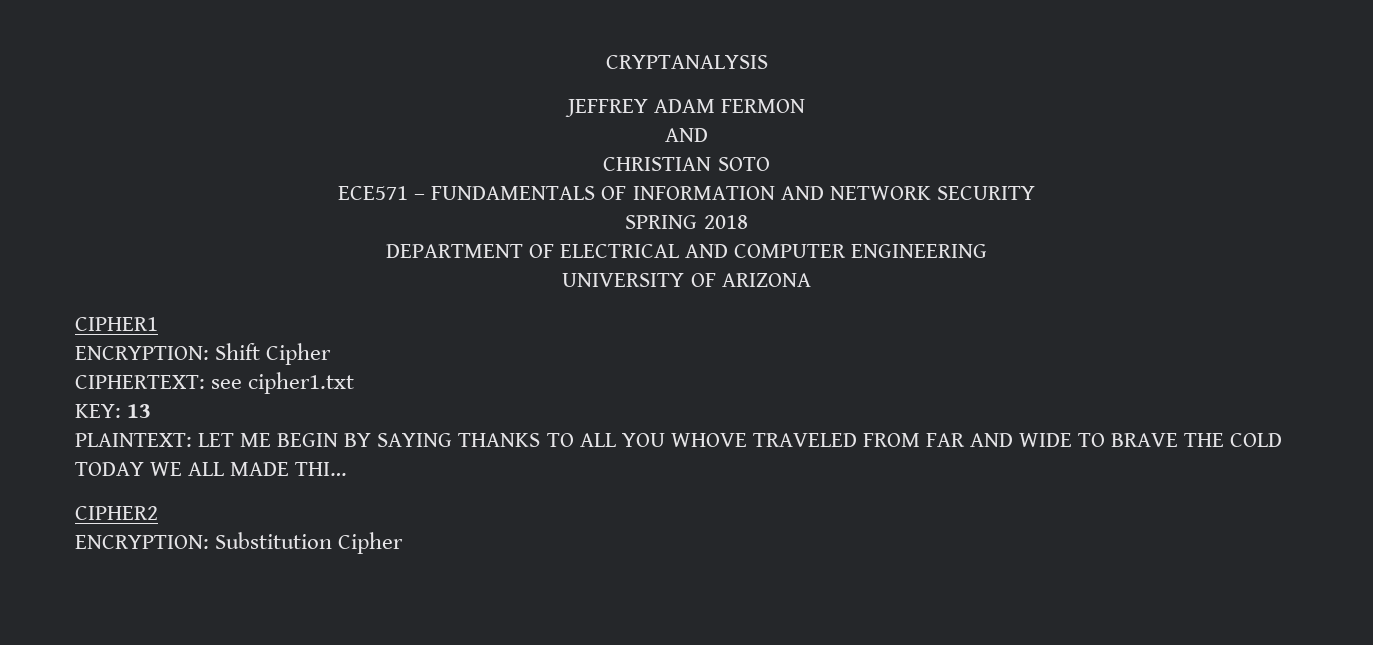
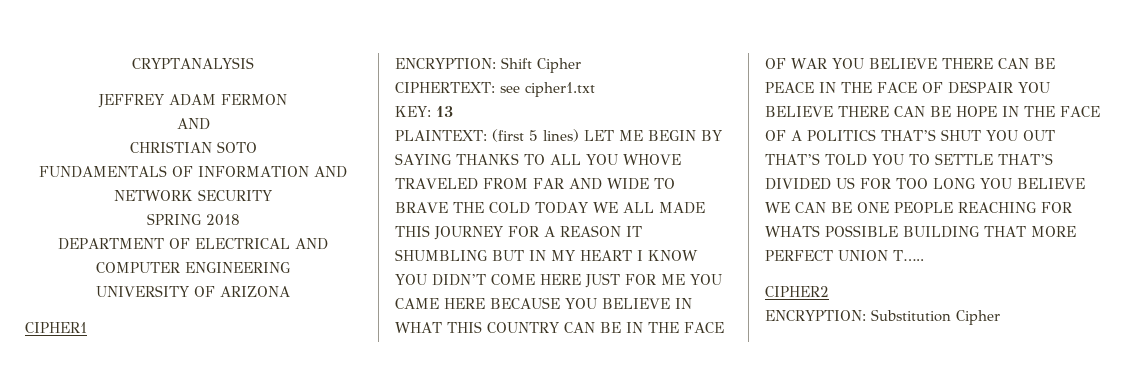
[338,186,426,200] ECE571 – -> (257, 147) none
(192, 440) none -> [492,129,579,142] (first 5 lines)
[295,462,348,476] THI… -> [395,225,642,240] [395,249,698,261] [395,273,722,288] [395,297,692,309] [395,321,724,333] [765,58,1055,69] [765,81,1050,94] [765,106,1100,117] [765,129,1055,141] [765,153,1053,166] [765,177,1085,190] [765,202,1072,213] [765,225,1076,238] [765,250,924,261] THIS JOURNEY FOR A REASON IT SHUMBLING BUT IN MY HEART I KNOW YOU DIDN’T COME HERE JUST FOR ME YOU CAME HERE BECAUSE YOU BELIEVE IN WHAT THIS COUNTRY CAN BE IN THE FACE OF WAR YOU BELIEVE THERE CAN BE PEACE IN THE FACE OF DESPAIR YOU BELIEVE THERE CAN BE HOPE IN THE FACE OF A POLITICS THAT’S SHUT YOU OUT THAT’S TOLD YOU TO SETTLE THAT’S DIVIDED US FOR TOO LONG YOU BELIEVE WE CAN BE ONE PEOPLE REACHING FOR WHATS POSSIBLE BUILDING THAT MORE PERFECT UNION T…..

